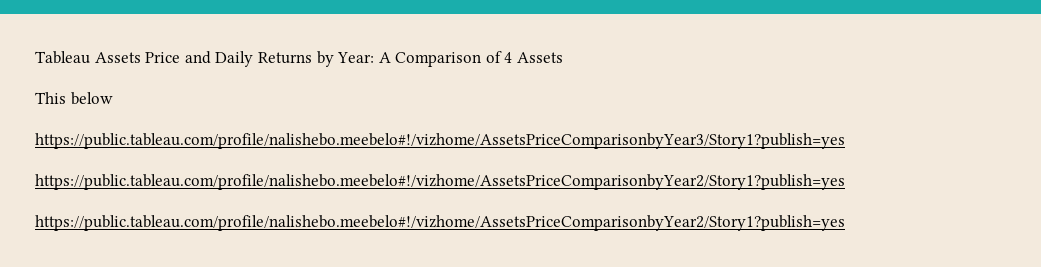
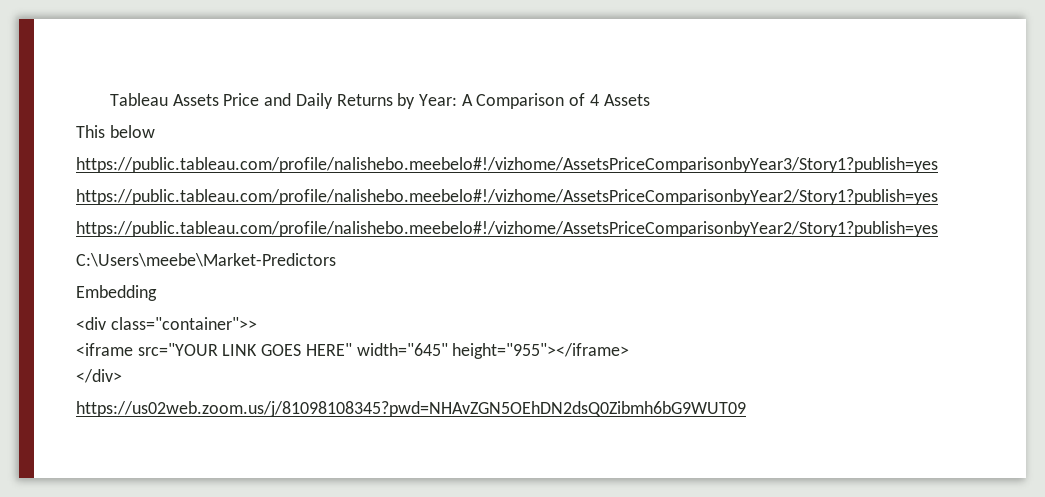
(845, 223) none -> [76,253,336,267] [76,285,157,301] [76,317,257,330] [76,343,630,359] [76,369,122,383] [76,401,746,417] // C:\Users\meebe\Market-Predictors // Embedding // <div class="container">> // <iframe src="YOUR LINK GOES HERE" width="645" height="955"></iframe> // </div> // https://us02web.zoom.us/j/81098108345?pwd=NHAvZGN5OEhDN2dsQ0Zibmh6bG9WUT09

